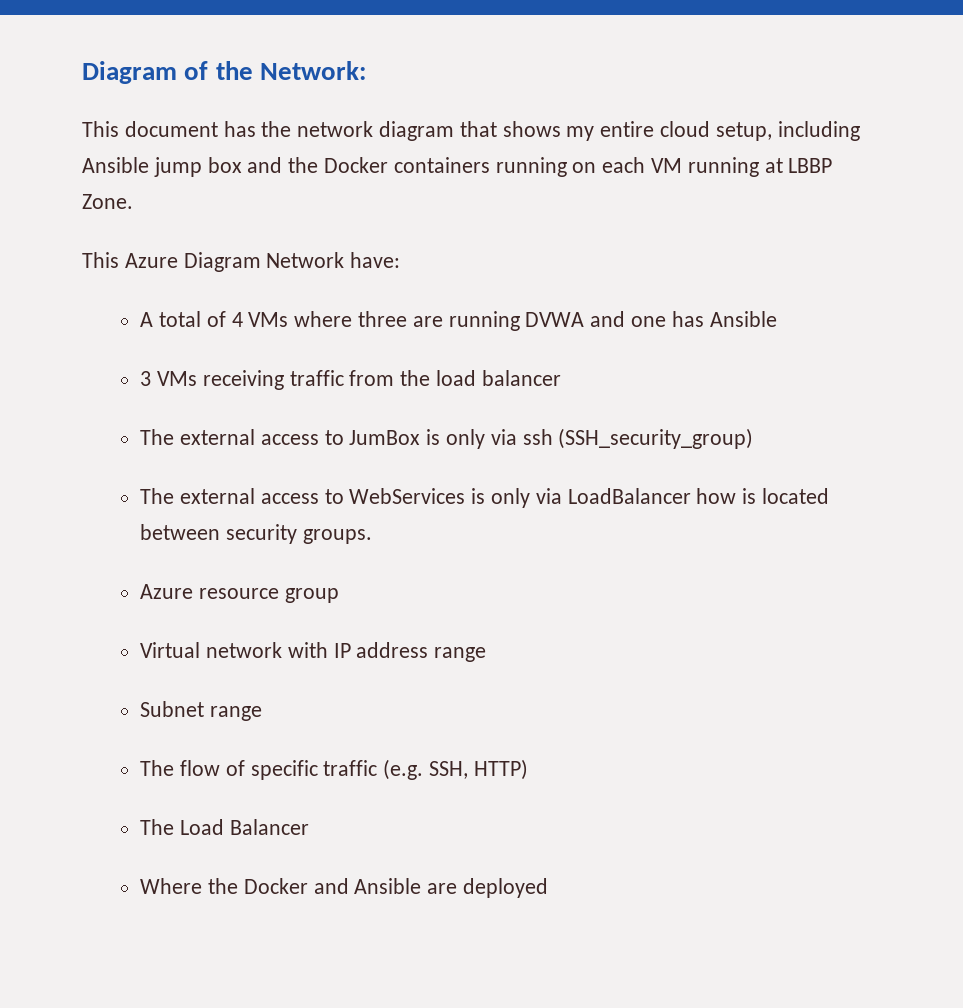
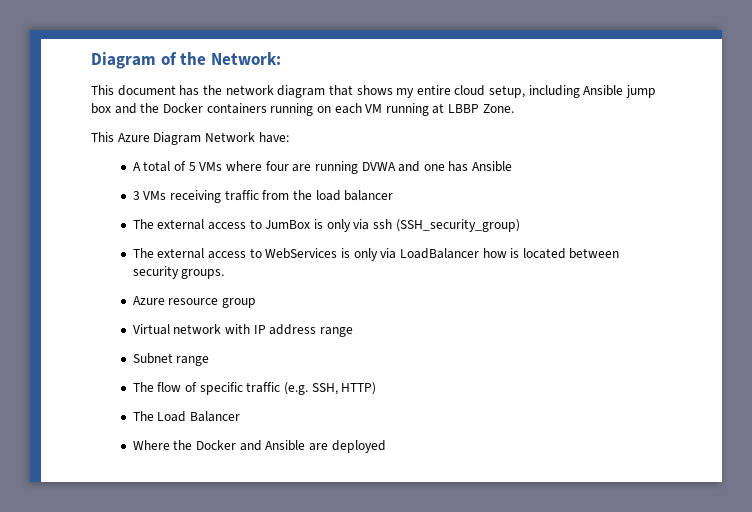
[231,312,243,327] 4 -> [188,162,196,171] 5
[358,311,408,327] three -> [265,161,289,171] four

